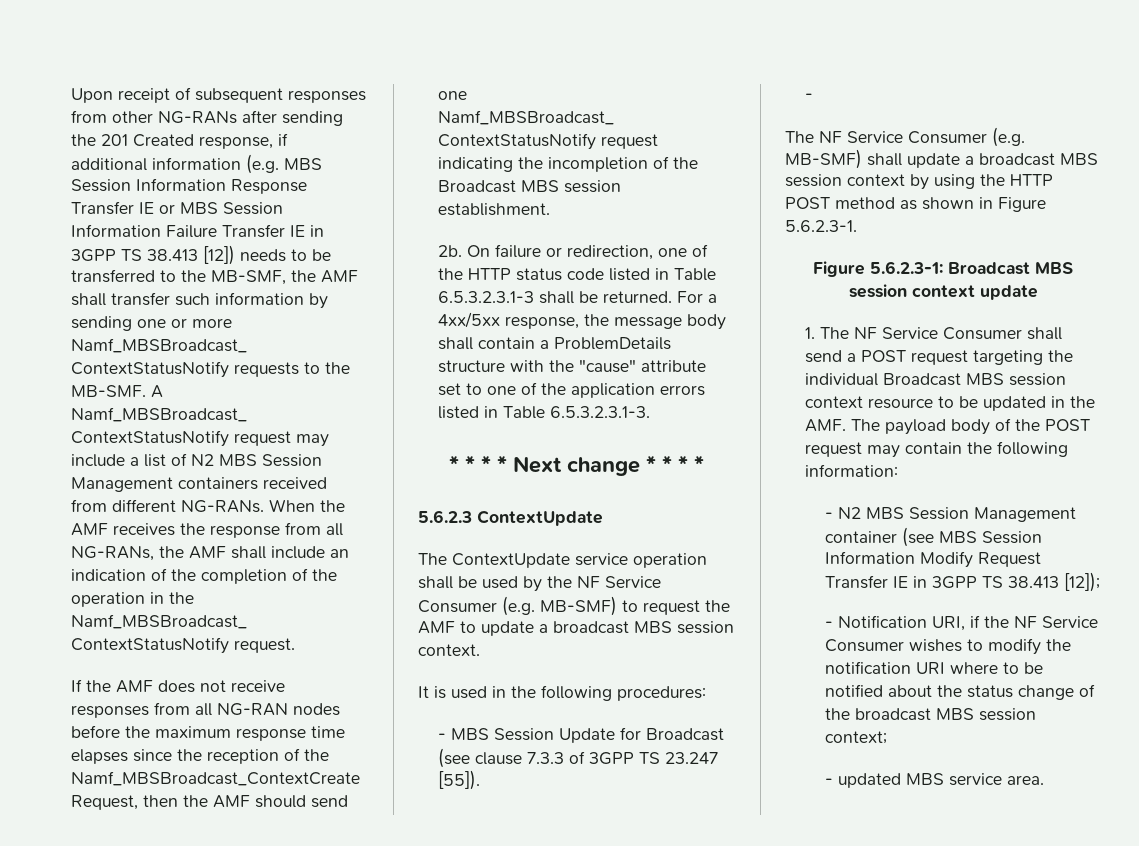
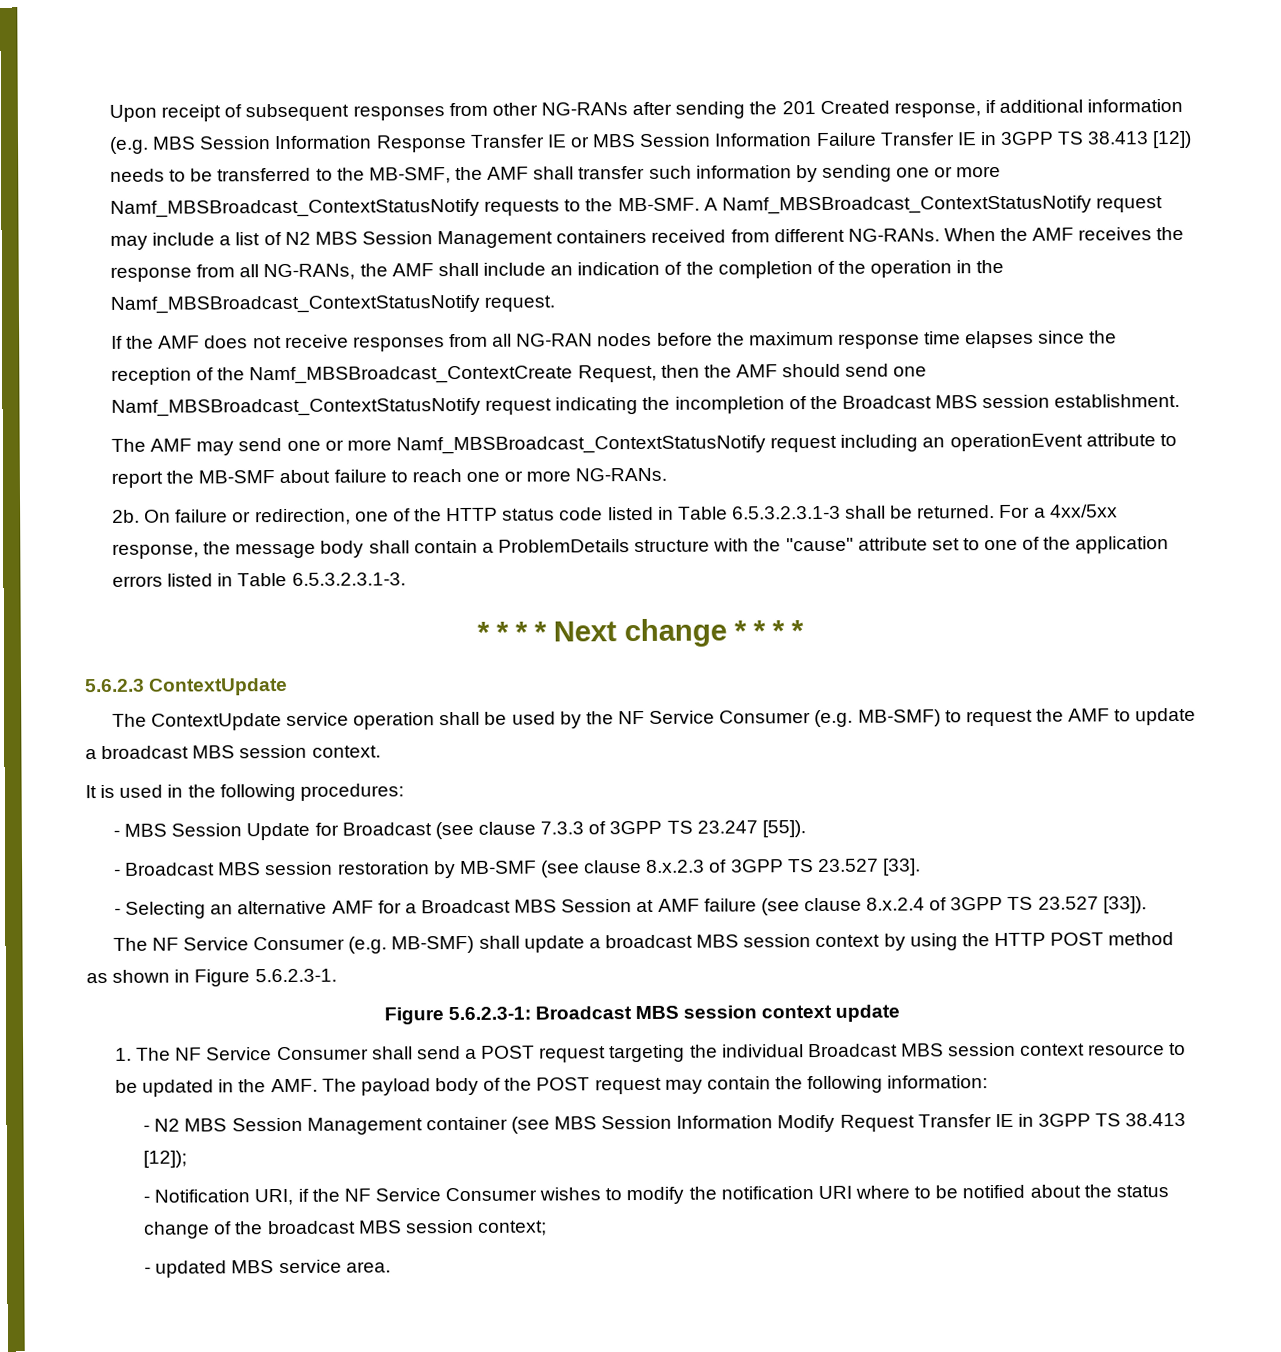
(551, 209) none -> [111,433,1177,456] [111,467,668,488] // The AMF may send one or more Namf_MBSBroadcast_ContextStatusNotify request including an operationEvent attribute to report the MB-SMF about failure to reach one or more NG-RANs.
(814, 96) none -> [125,858,921,879] [114,896,1147,919] Broadcast MBS session restoration by MB-SMF (see clause 8.x.2.3 of 3GPP TS 23.527 [33]. // - Selecting an alternative AMF for a Broadcast MBS Session at AMF failure (see clause 8.x.2.4 of 3GPP TS 23.527 [33]).

